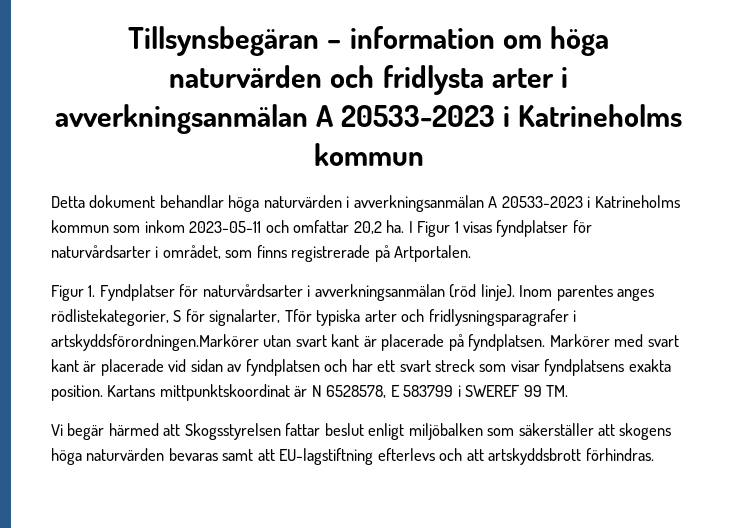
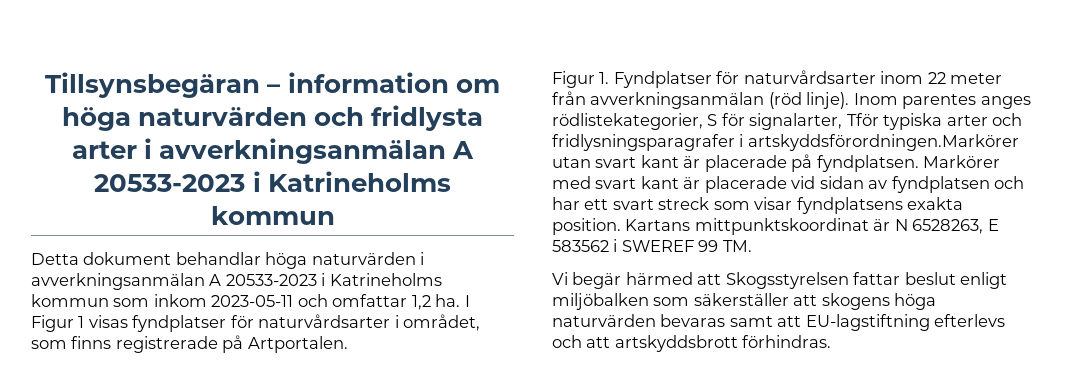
[353,221,382,234] 20,2 -> [411,295,431,310] 1,2
[307,285,311,297] i -> [880,71,1003,84] [552,91,586,105] inom 22 meter från
[326,385,454,398] 6528578, E 583799 -> [912,219,999,234] [552,240,609,252] 6528263, E 583562

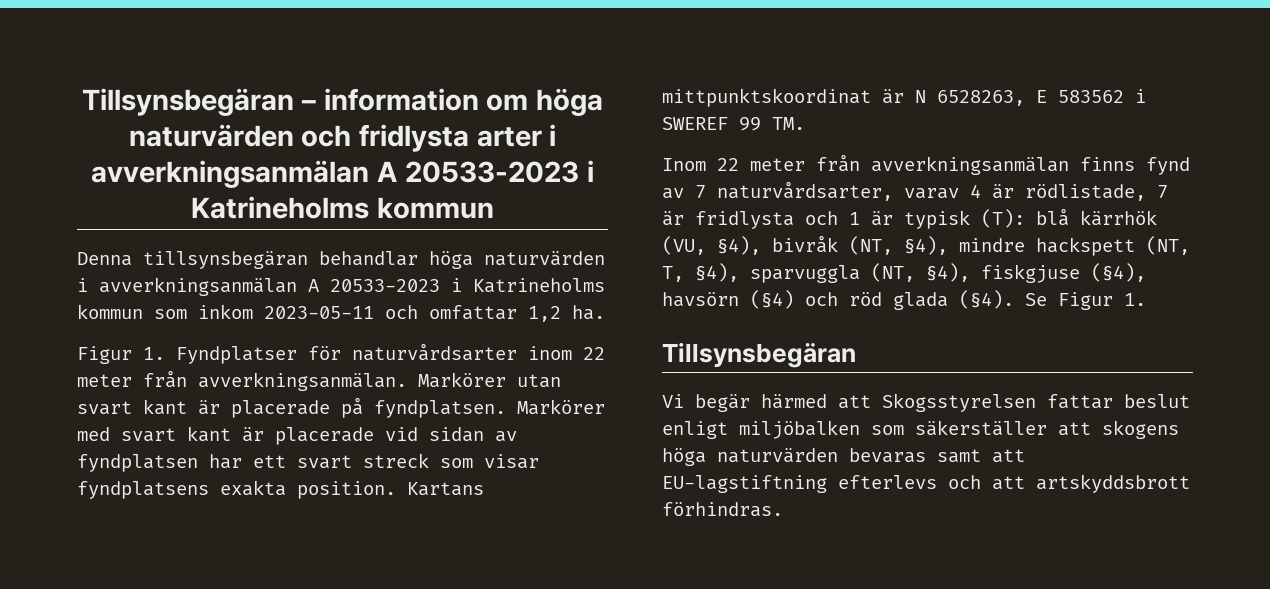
[31,252,172,265] Detta dokument -> [77,251,308,269] Denna tillsynsbegäran
[464,295,470,307] [31,314,481,332] [31,335,348,353] I Figur 1 visas fyndplatser för naturvårdsarter i området, som finns registrerade på Artportalen. -> (605, 312) none
[590,92,1031,109] [552,113,1023,130] [552,134,1019,151] avverkningsanmälan (röd linje). Inom parentes anges rödlistekategorier, S för signalarter, Tför typiska arter och fridlysningsparagrafer i artskyddsförordningen.Markörer -> [198,372,506,391] avverkningsanmälan. Markörer
[994,176,1025,189] och -> (198, 463) none
(752, 246) none -> [662,154,1190,175] [662,181,1168,201] [662,208,1157,229] [662,235,1190,256] [662,263,1146,283] [662,290,1146,310] [662,342,856,368] // Inom 22 meter från avverkningsanmälan finns fynd av 7 naturvårdsarter, varav 4 är rödlistade, 7 är fridlysta och 1 är typisk (T): blå kärrhök (VU, §4), bivråk (NT, §4), mindre hackspett (NT, T, §4), sparvuggla (NT, §4), fiskgjuse (§4), havsörn (§4) och röd glada (§4). Se Figur 1. // Tillsynsbegäran

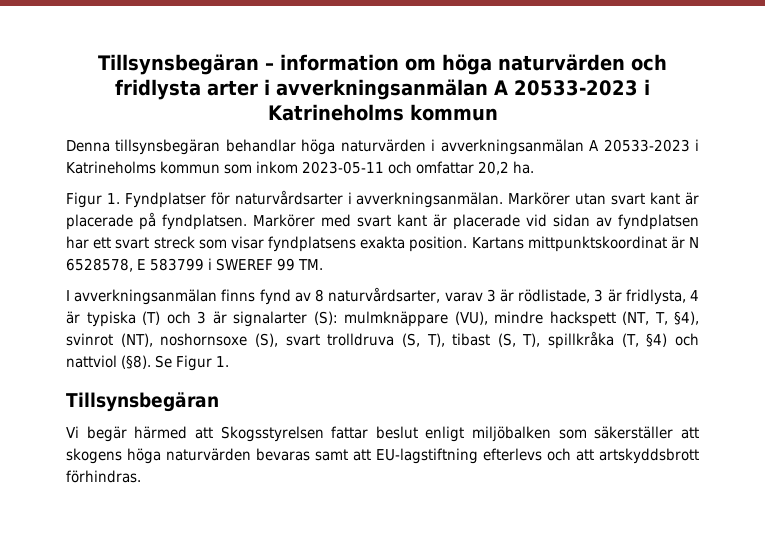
[528,306,561,322] 1,2 -> [478,161,509,175] 20,2
[528,346,605,360] [77,370,187,388] inom 22 meter från -> [347,192,352,204] i
[937,90,1124,106] 6528263, E 583562 -> [66,258,204,272] 6528578, E 583799
[662,154,860,172] Inom 22 meter från -> [66,290,70,301] I
[695,185,706,198] 7 -> [315,289,325,302] 8
[970,184,1168,201] [662,208,1157,229] [662,235,948,255] 4 är rödlistade, 7 är fridlysta och 1 är typisk (T): blå kärrhök (VU, §4), bivråk (NT, §4), -> [486,289,699,305] [66,311,488,327] 3 är rödlistade, 3 är fridlysta, 4 är typiska (T) och 3 är signalarter (S): mulmknäppare (VU),
[750,263,1146,283] [662,290,1014,310] sparvuggla (NT, §4), fiskgjuse (§4), havsörn (§4) och röd glada (§4). -> [66,331,699,349] [66,355,151,369] svinrot (NT), noshornsoxe (S), svart trolldruva (S, T), tibast (S, T), spillkråka (T, §4) och nattviol (§8).

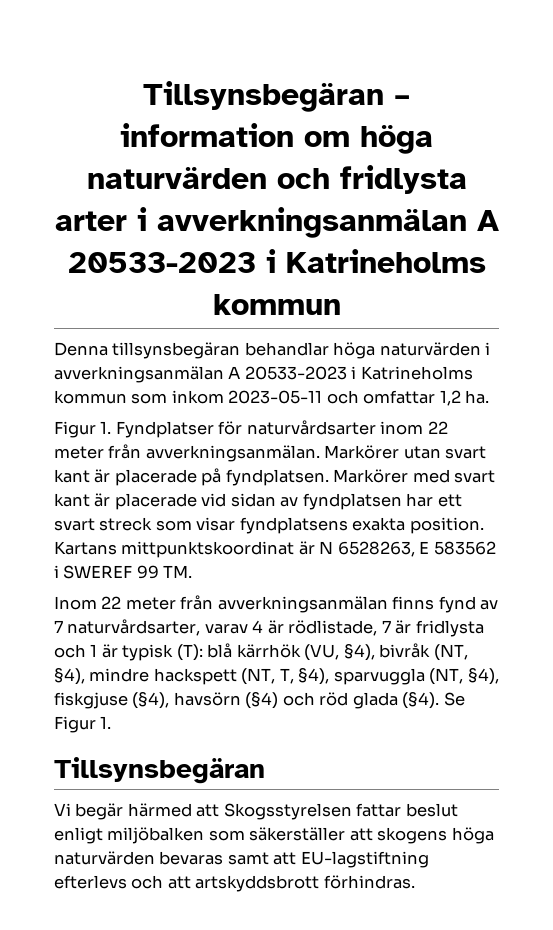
[478,161,509,175] 20,2 -> [439,390,461,406] 1,2
[347,192,352,204] i -> [380,421,448,435] [54,444,142,459] inom 22 meter från
[66,258,204,272] 6528578, E 583799 -> [337,541,496,557] 6528263, E 583562
[66,290,70,301] I -> [54,595,214,610] Inom 22 meter från
[315,289,325,302] 8 -> [54,620,63,633] 7
[486,289,496,302] 3 -> [252,620,264,633] 4
[594,289,699,305] [66,311,488,327] 3 är fridlysta, 4 är typiska (T) och 3 är signalarter (S): mulmknäppare (VU), -> [381,620,484,637] [54,643,468,661] [54,668,85,685] 7 är fridlysta och 1 är typisk (T): blå kärrhök (VU, §4), bivråk (NT, §4),
[66,331,699,349] [66,355,151,369] svinrot (NT), noshornsoxe (S), svart trolldruva (S, T), tibast (S, T), spillkråka (T, §4) och nattviol (§8). -> [333,668,499,685] [54,692,440,709] sparvuggla (NT, §4), fiskgjuse (§4), havsörn (§4) och röd glada (§4).

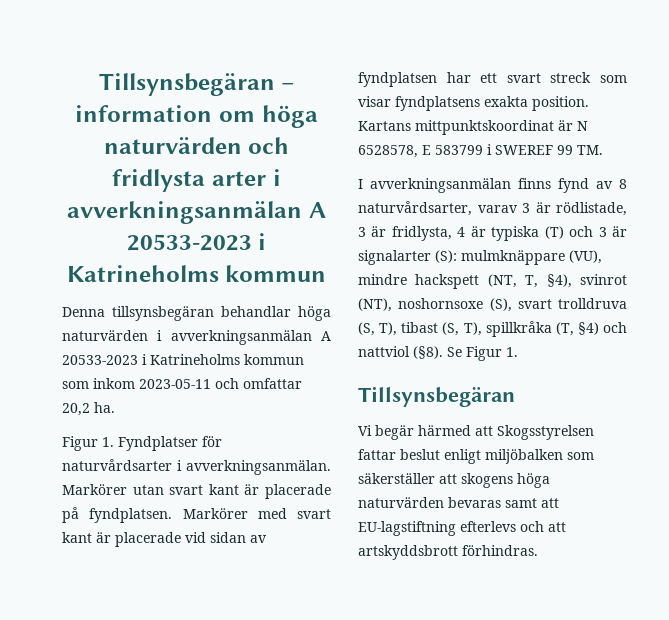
[439,390,461,406] 1,2 -> [62,403,90,416] 20,2
[380,421,448,435] [54,444,142,459] inom 22 meter från -> [177,460,182,471] i
[337,541,496,557] 6528263, E 583562 -> [358,145,483,158] 6528578, E 583799
[54,595,214,610] Inom 22 meter från -> [358,179,363,189] I
[54,620,63,633] 7 -> [619,179,627,189] 8
[252,620,484,637] [54,643,468,661] [54,668,85,685] 4 är rödlistade, 7 är fridlysta och 1 är typisk (T): blå kärrhök (VU, §4), bivråk (NT, §4), -> [522,202,627,216] [358,226,627,241] [358,250,602,265] 3 är rödlistade, 3 är fridlysta, 4 är typiska (T) och 3 är signalarter (S): mulmknäppare (VU),
[333,668,499,685] [54,692,440,709] sparvuggla (NT, §4), fiskgjuse (§4), havsörn (§4) och röd glada (§4). -> [580,274,627,285] [358,298,627,312] [358,321,627,337] [358,346,443,359] svinrot (NT), noshornsoxe (S), svart trolldruva (S, T), tibast (S, T), spillkråka (T, §4) och nattviol (§8).

